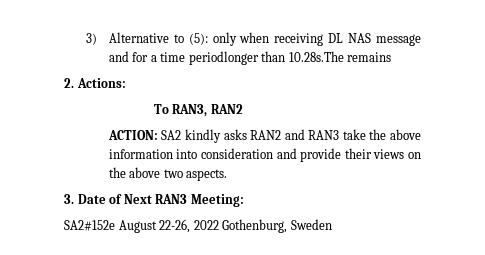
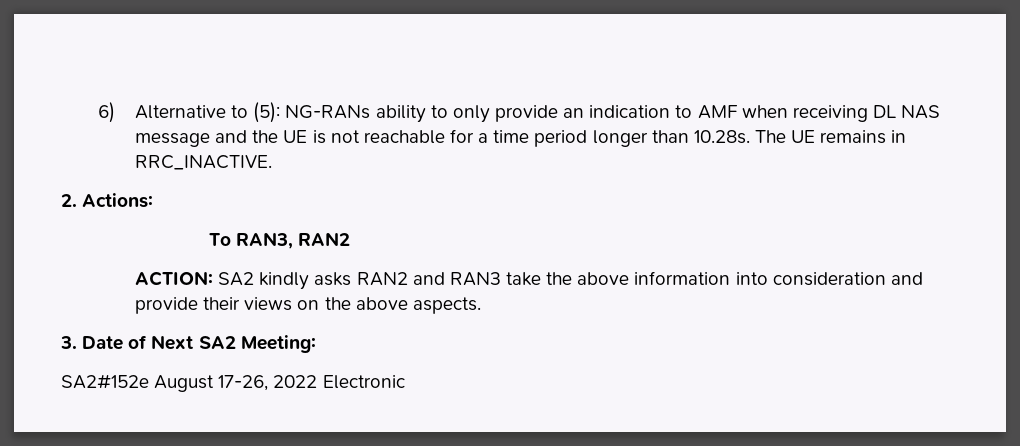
[86,33,98,45] 3) -> [98,102,116,123] 6)
[212,32,237,46] only -> [285,105,738,123] NG-RANs ability to only provide an indication to AMF
[132,51,344,65] for a time periodlonger than 10.28s.The -> [252,129,816,147] the UE is not reachable for a time period longer than 10.28s. The UE
(392, 57) none -> [891,130,907,143] [135,155,273,170] in RRC_INACTIVE.
[163,169,183,178] two -> (408, 303) none
[155,194,188,204] RAN3 -> [198,336,236,349] SA2
[159,219,332,233] 22-26, 2022 Gothenburg, Sweden -> [218,375,405,391] 17-26, 2022 Electronic

